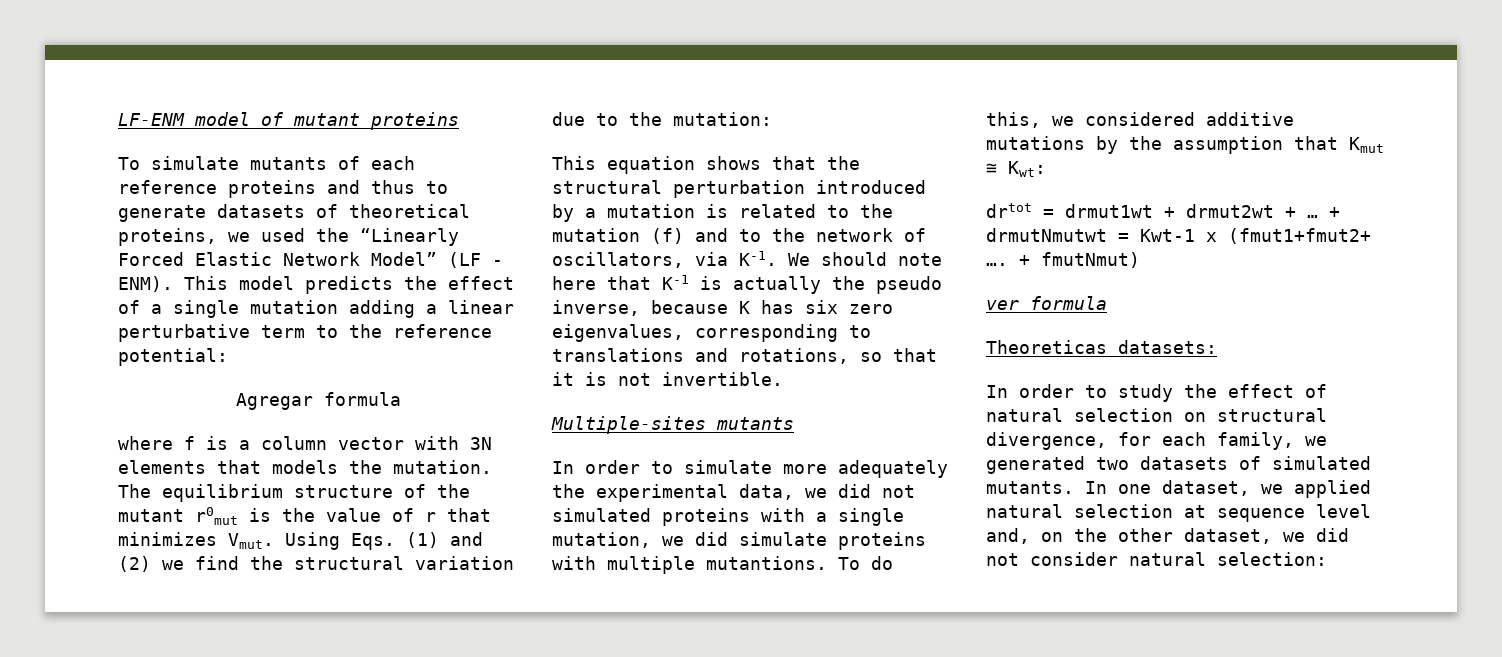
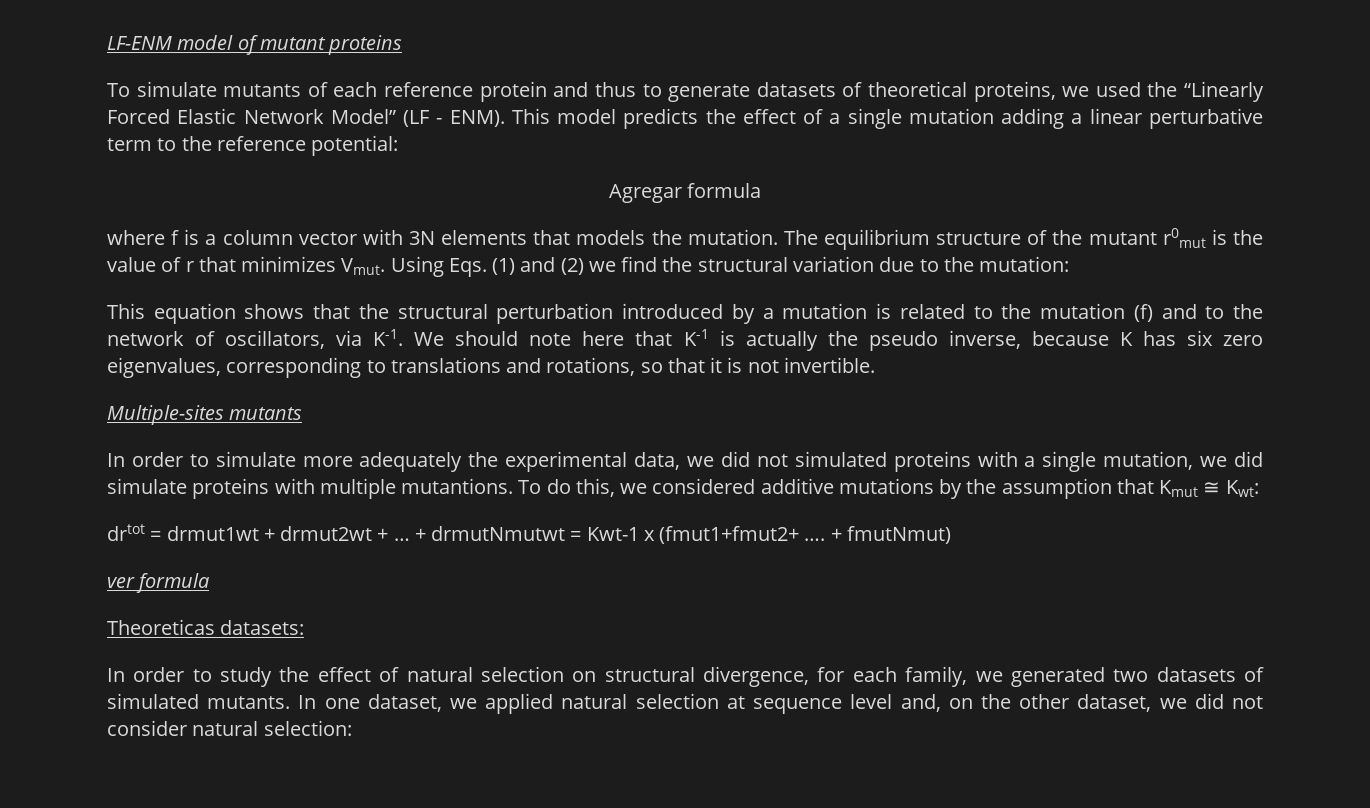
[228,180,316,198] proteins -> [479,81,547,102] protein

